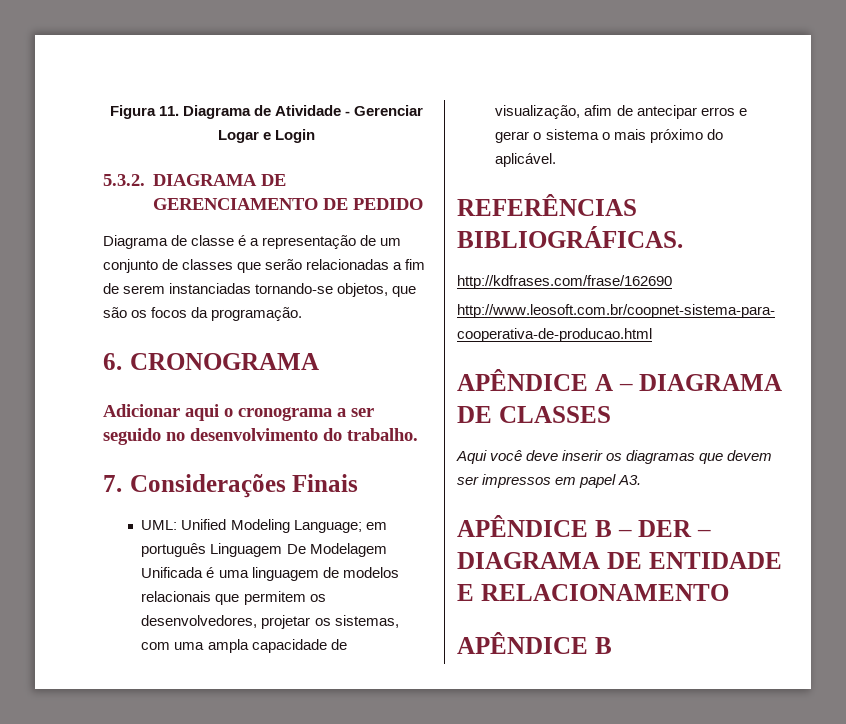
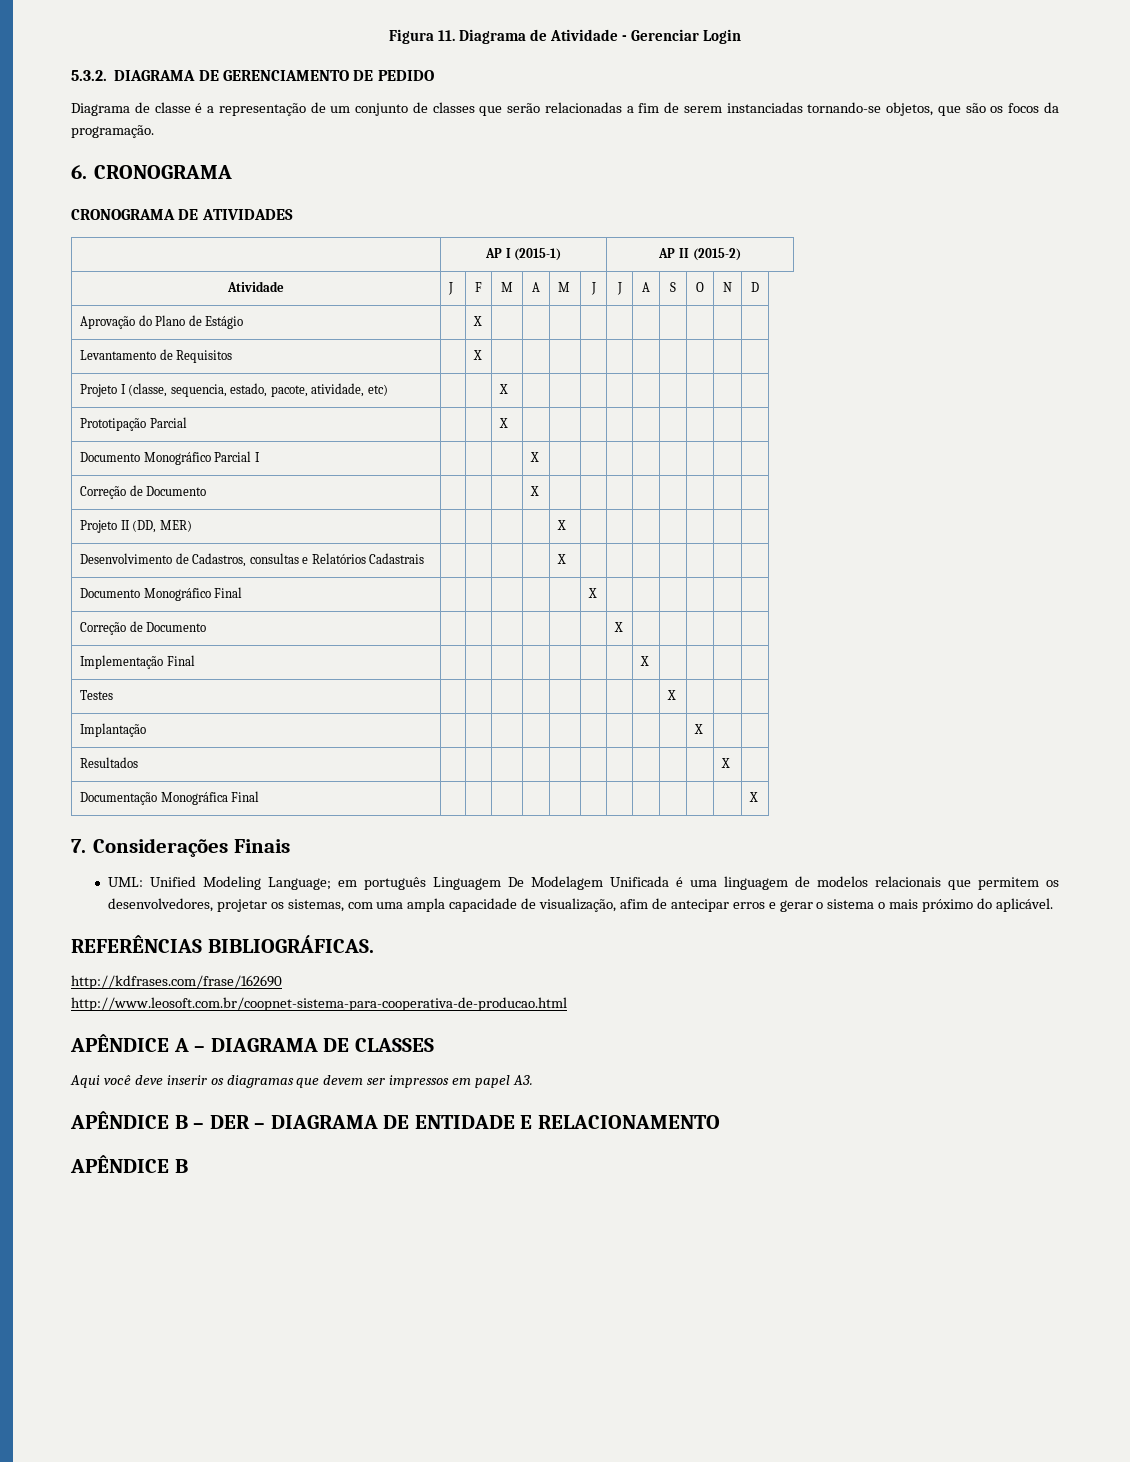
[217,130,271,143] Logar e -> (699, 35) none
[103,404,374,421] [103,428,418,445] Adicionar aqui o cronograma a ser seguido no desenvolvimento do trabalho. -> [71,209,293,220] [484,248,562,261] [658,248,741,261] [227,281,284,292] [448,282,454,295] [475,282,482,292] [501,282,513,292] [532,282,540,292] [558,282,571,292] [590,282,596,295] [616,282,622,295] [642,282,650,292] [670,282,676,292] [696,282,704,292] [723,282,732,292] [751,282,759,292] [80,315,244,329] [473,316,483,326] [80,349,233,363] [473,350,483,360] [80,383,388,397] [499,384,509,394] [80,417,187,431] [499,418,509,428] [80,451,260,465] [530,452,540,462] [80,485,207,499] [530,486,540,496] [80,520,192,533] [557,520,567,530] [80,553,425,567] [557,554,567,564] [80,587,243,601] [588,588,598,598] [80,621,207,635] [614,622,624,632] [80,655,195,669] [640,656,650,666] [80,690,114,700] [667,690,677,700] [80,723,147,737] [694,724,704,734] [80,757,139,768] [721,758,731,768] [80,791,260,805] [749,792,759,802] CRONOGRAMA DE ATIVIDADES // | AP I (2015-1) | AP II (2015-2) // Atividade | J | F | M | A | M | J | J | A | S | O | N | D // Aprovação do Plano de Estágio | | X | | | | | | | | | | // Levantamento de Requisitos | | X | | | | | | | | | | // Projeto I (classe, sequencia, estado, pacote, atividade, etc) | | | X | | | | | | | | | // Prototipação Parcial | | | X | | | | | | | | | // Documento Monográfico Parcial I | | | | X | | | | | | | | // Correção de Documento | | | | X | | | | | | | | // Projeto II (DD, MER) | | | | | X | | | | | | | // Desenvolvimento de Cadastros, consultas e Relatórios Cadastrais | | | | | X | | | | | | | // Documento Monográfico Final | | | | | | X | | | | | | // Correção de Documento | | | | | | | X | | | | | // Implementação Final | | | | | | | | X | | | | // Testes | | | | | | | | | X | | | // Implantação | | | | | | | | | | X | | // Resultados | | | | | | | | | | | X | // Documentação Monográfica Final | | | | | | | | | | | | X

